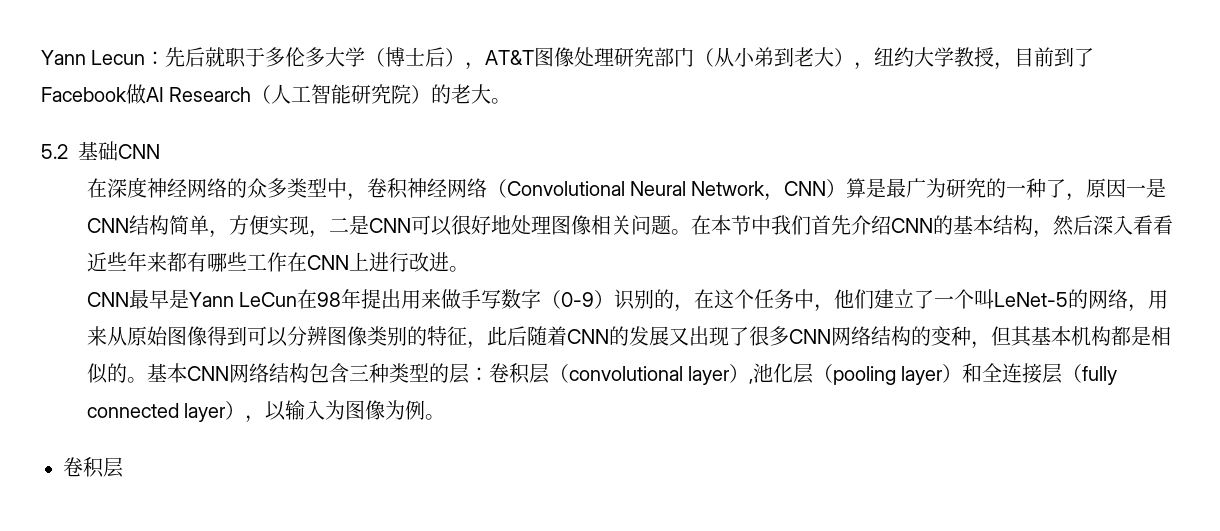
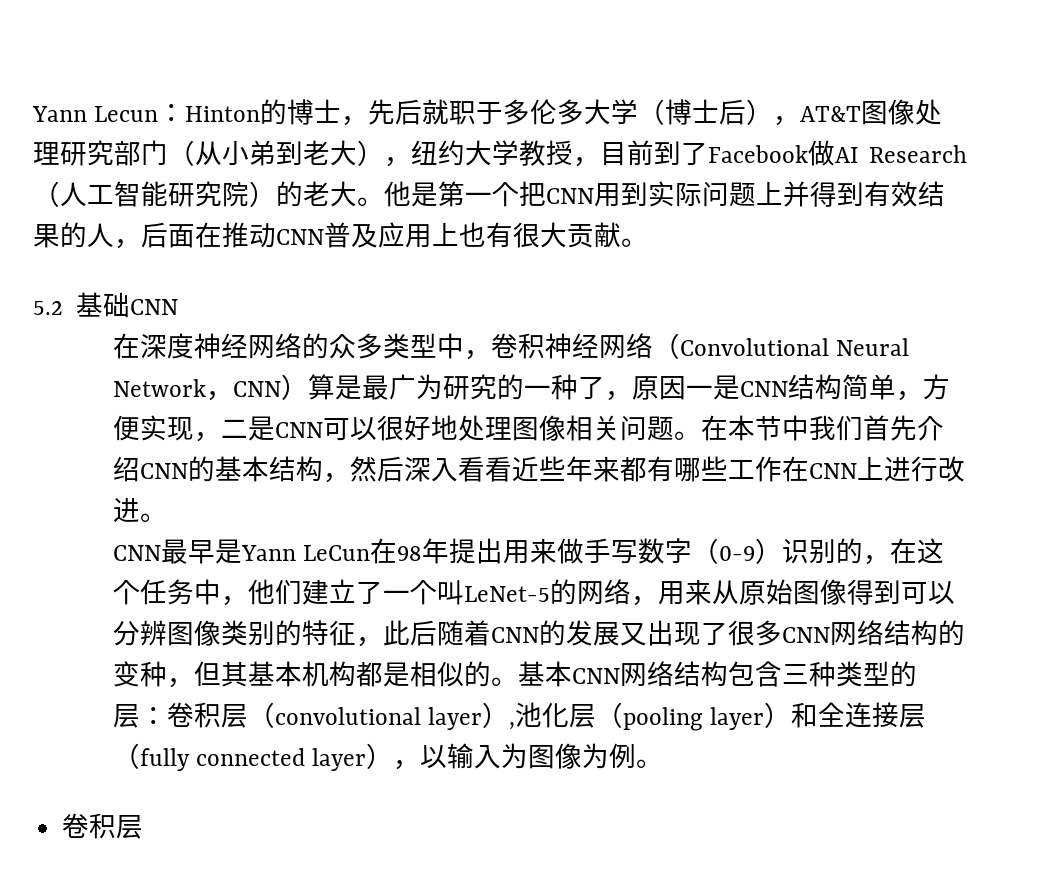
(166, 58) none -> [185,99,369,126] Hinton的博士，
(512, 101) none -> [384,181,945,207] [33,222,648,249] 他是第一个把CNN用到实际问题上并得到有效结果的人，后面在推动CNN普及应用上也有很大贡献。

